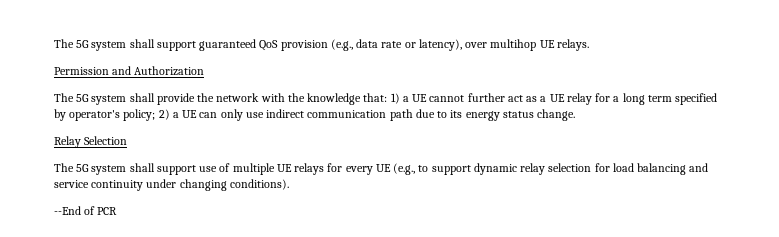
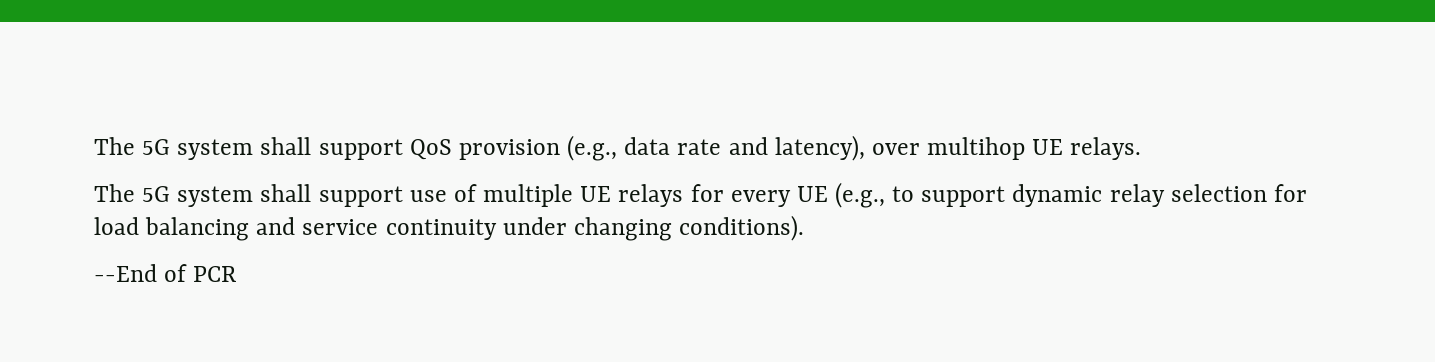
[54,39,257,51] The 5G system shall support guaranteed -> [94,137,403,160] The 5G system shall support
[404,42,416,48] or -> [728,137,768,155] and
[54,66,205,76] [54,93,718,105] [54,109,576,121] [54,136,128,148] // Permission and Authorization // The 5G system shall provide the network with the knowledge that: 1) a UE cannot further act as a UE relay for a long term specified by operator's policy; 2) a UE can only use indirect communication path due to its energy status change. // Relay Selection -> (1142, 148) none

